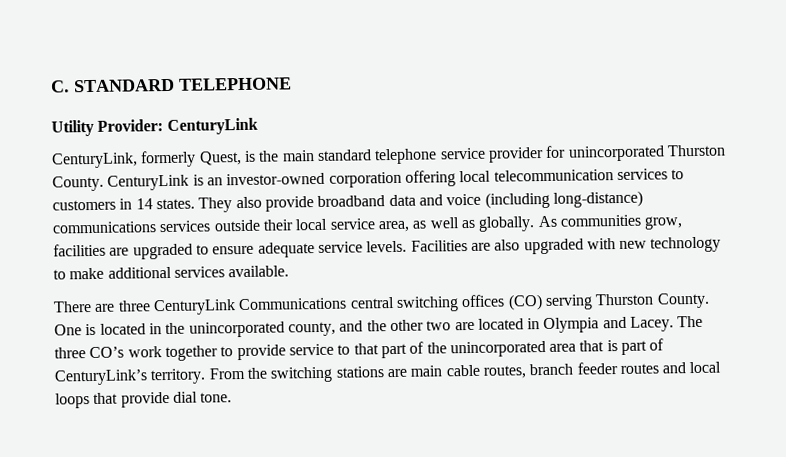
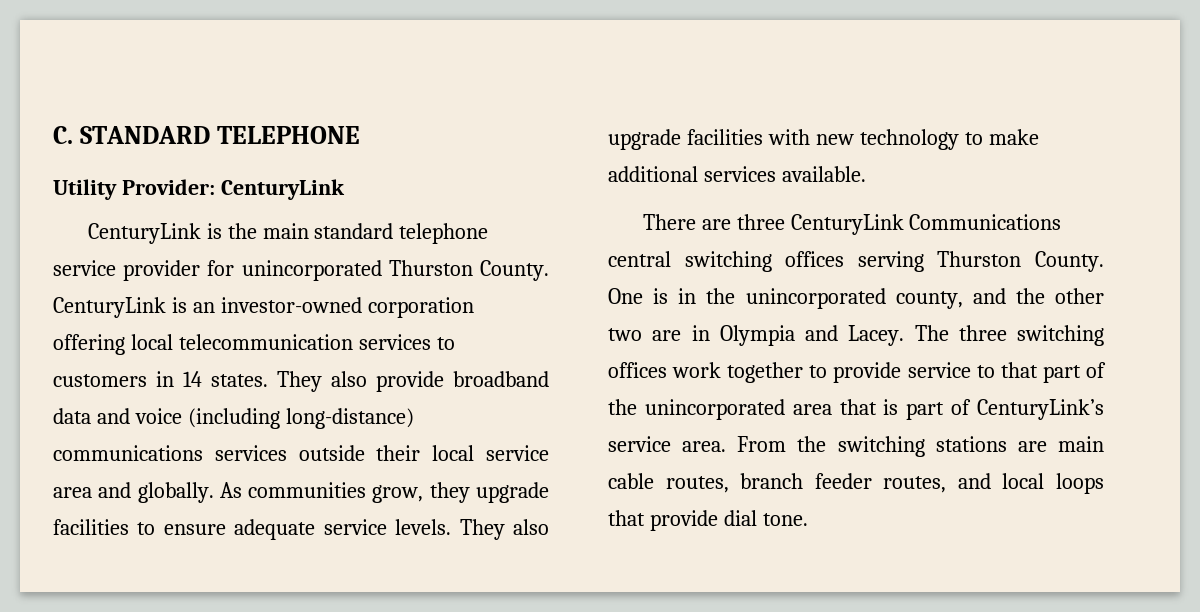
[51,150,242,169] CenturyLink, formerly Quest, -> [87,223,201,244] CenturyLink
[377,217,475,233] area, as well as -> [53,482,132,498] area and
[53,243,193,260] facilities are upgraded -> [429,482,549,503] [53,519,129,535] they upgrade facilities
[410,238,584,255] Facilities are also upgraded -> [459,519,549,540] [608,129,763,150] They also upgrade facilities
[507,294,543,311] (CO) -> (845, 259) none
[99,323,146,335] located -> (669, 296) none
[477,318,524,330] located -> (682, 335) none
[89,346,125,359] CO’s -> [1017,325,1104,346] [608,362,667,378] switching offices
[150,368,207,385] territory. -> [608,436,727,452] service area.
[619,363,659,375] routes -> [883,476,947,493] routes,

